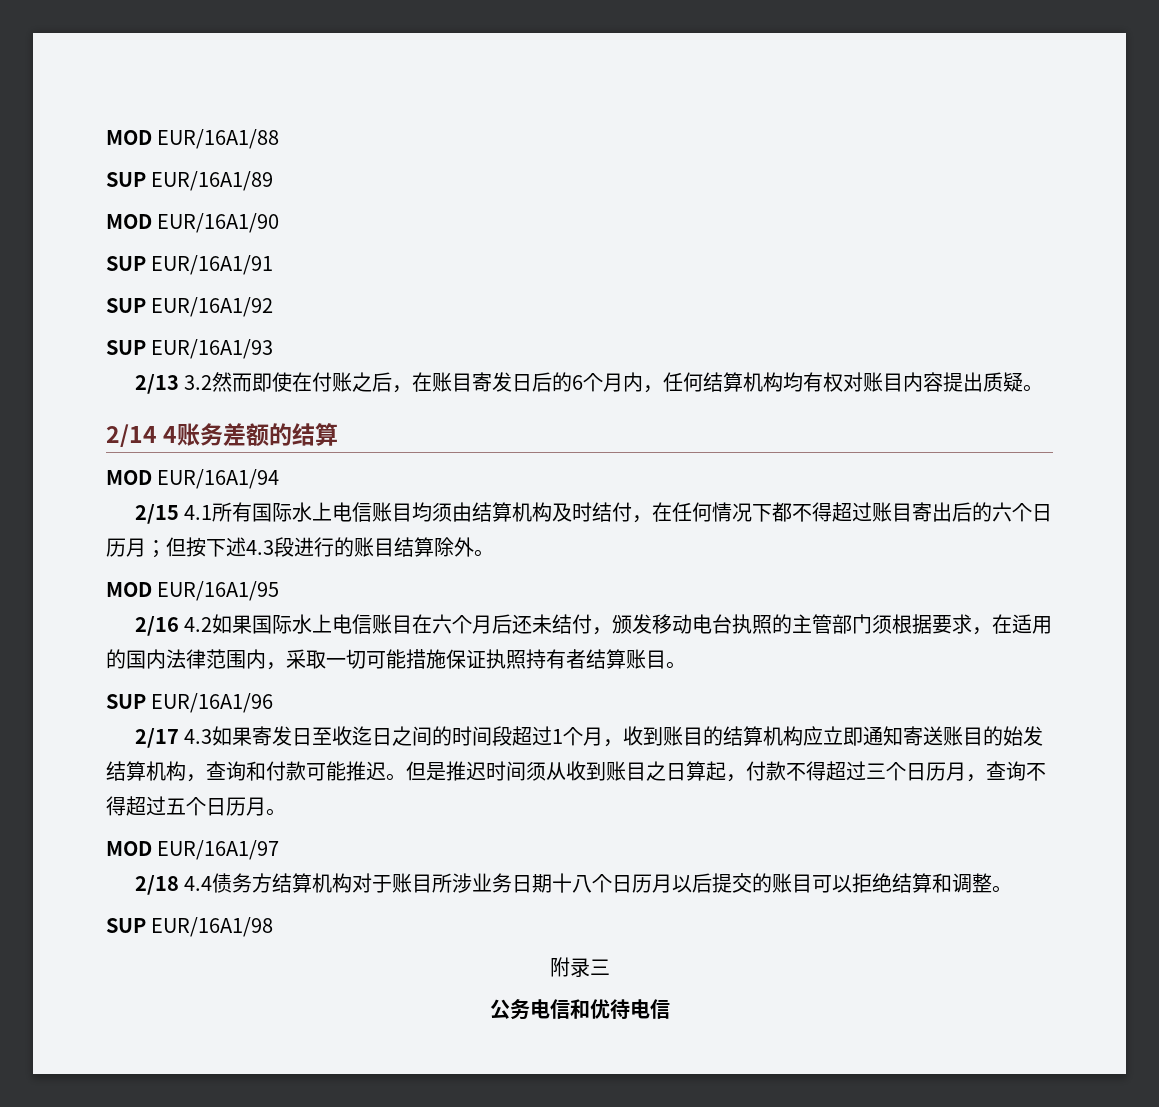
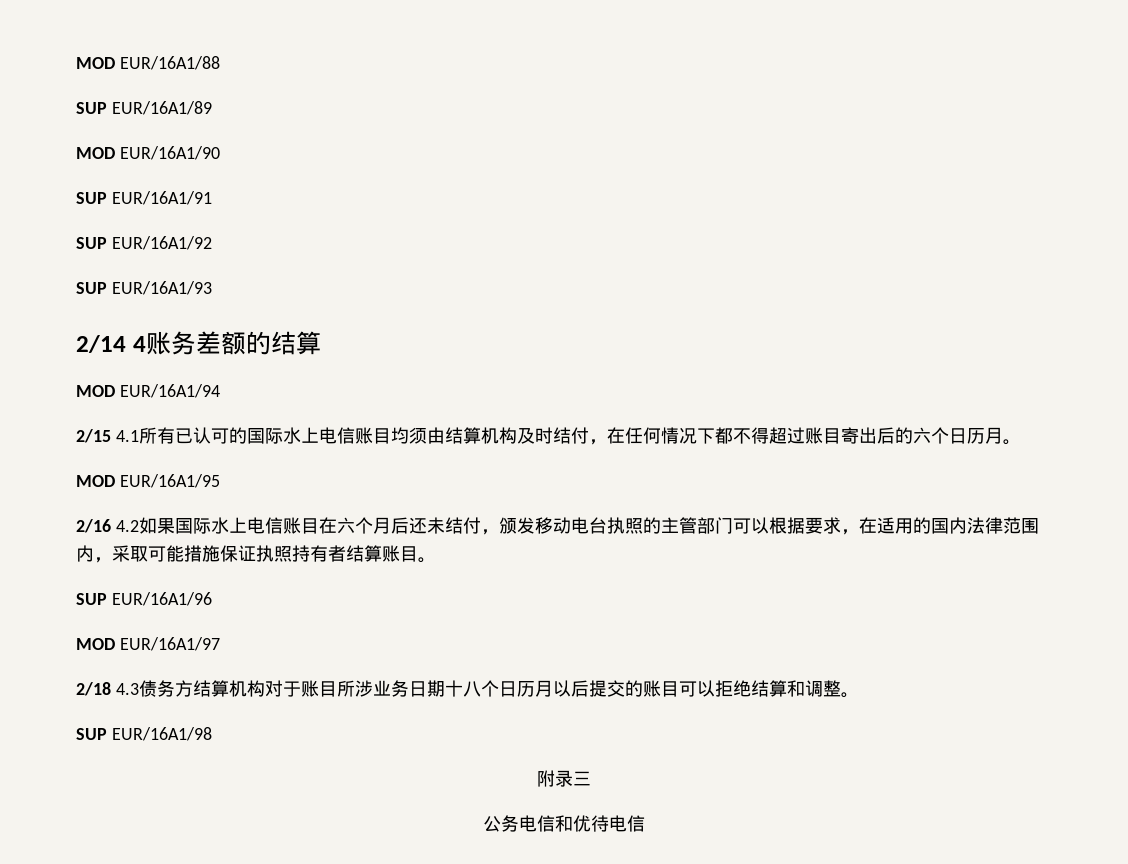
[134,372,1044,394] // 2/13 3.2然而即使在付账之后，在账目寄发日后的6个月内，任何结算机构均有权对账目内容提出质疑。 -> (212, 288) none
(253, 512) none -> [174,427,247,444] 已认可的
[146,537,474,558] ；但按下述4.3段进行的账目结算除外 -> (1003, 435) none
[872,614,893,634] 须 -> [732,517,769,534] 可以
[326,649,366,669] 一切 -> (148, 554) none
[134,726,1044,748] [106,761,1046,782] [106,796,286,816] // 2/17 4.3如果寄发日至收迄日之间的时间段超过1个月，收到账目的结算机构应立即通知寄送账目的始发结算机构，查询和付款可能推迟。但是推迟时间须从收到账目之日算起，付款不得超过三个日历月，查询不得超过五个日历月。 -> (212, 599) none
[184,876,213,891] 4.4 -> [115,683,139,695] 4.3

